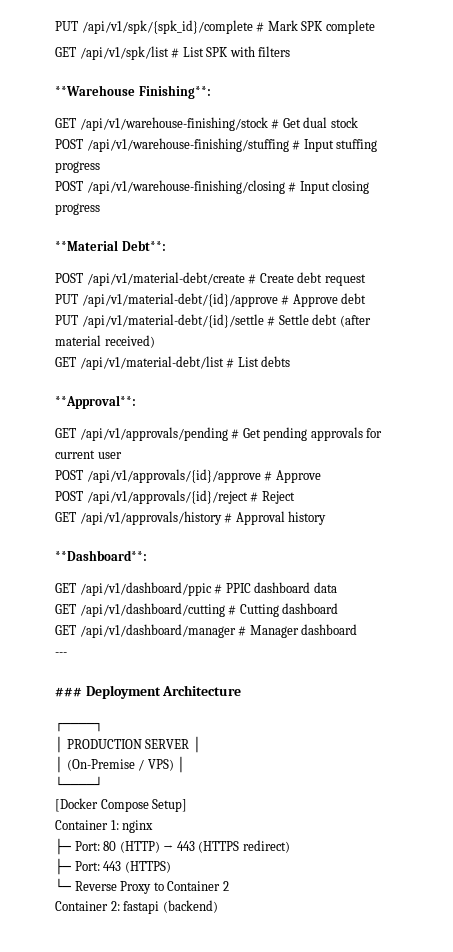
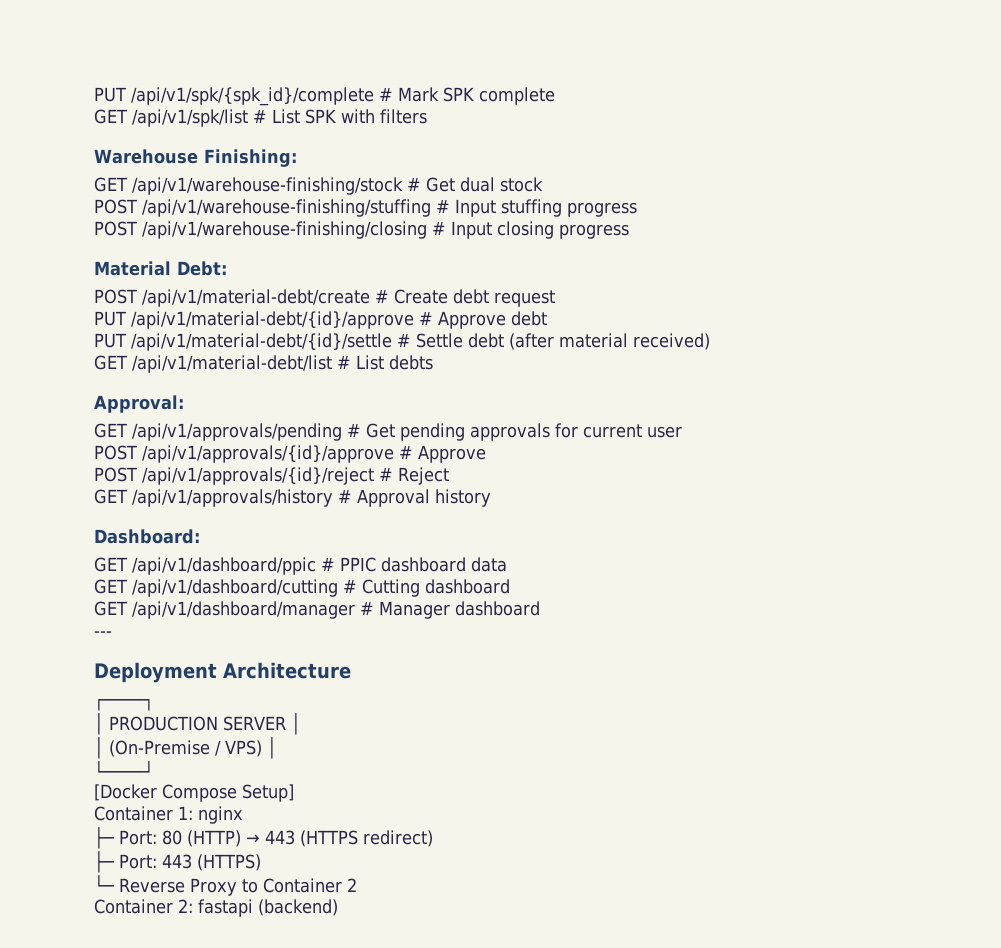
[55,85,211,99] **Warehouse Finishing**: -> [94,149,297,167] Warehouse Finishing:
[55,240,166,251] **Material Debt**: -> [94,261,227,276] Material Debt:
[55,395,136,409] **Approval**: -> [94,395,184,413] Approval:
[55,550,147,561] **Dashboard**: -> [94,529,200,544] Dashboard:
[55,687,82,697] ### -> (112, 634) none

